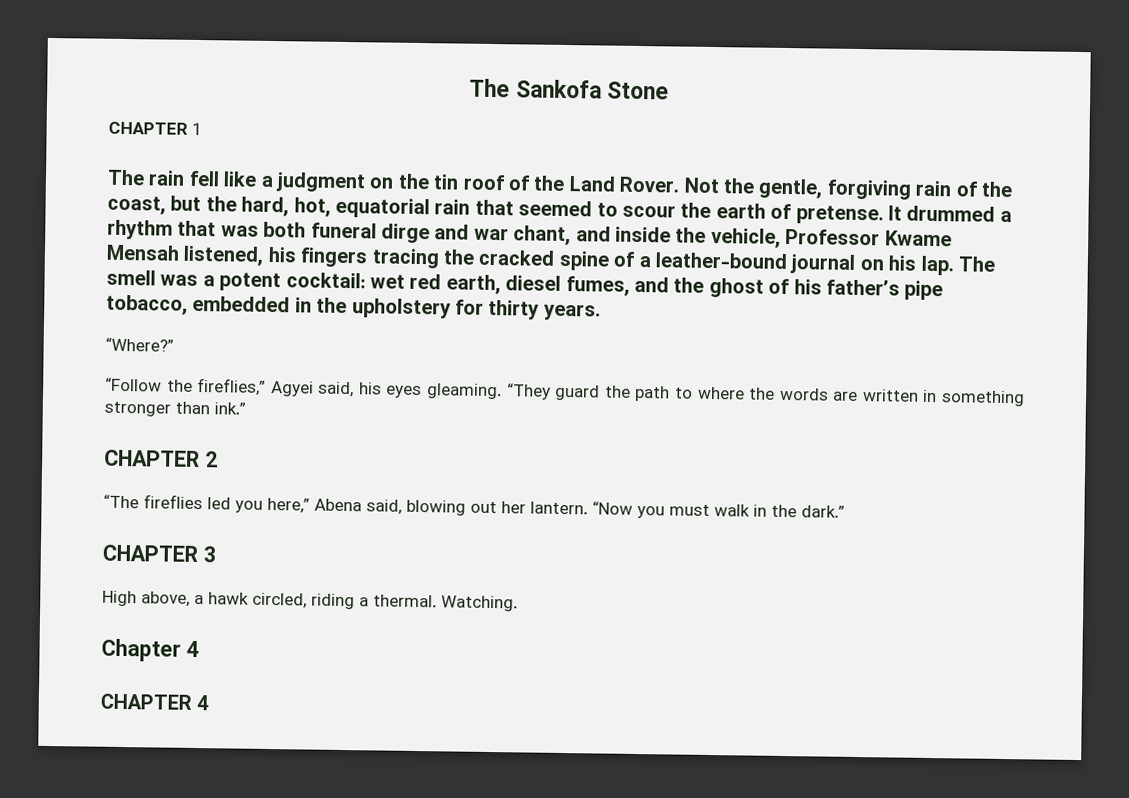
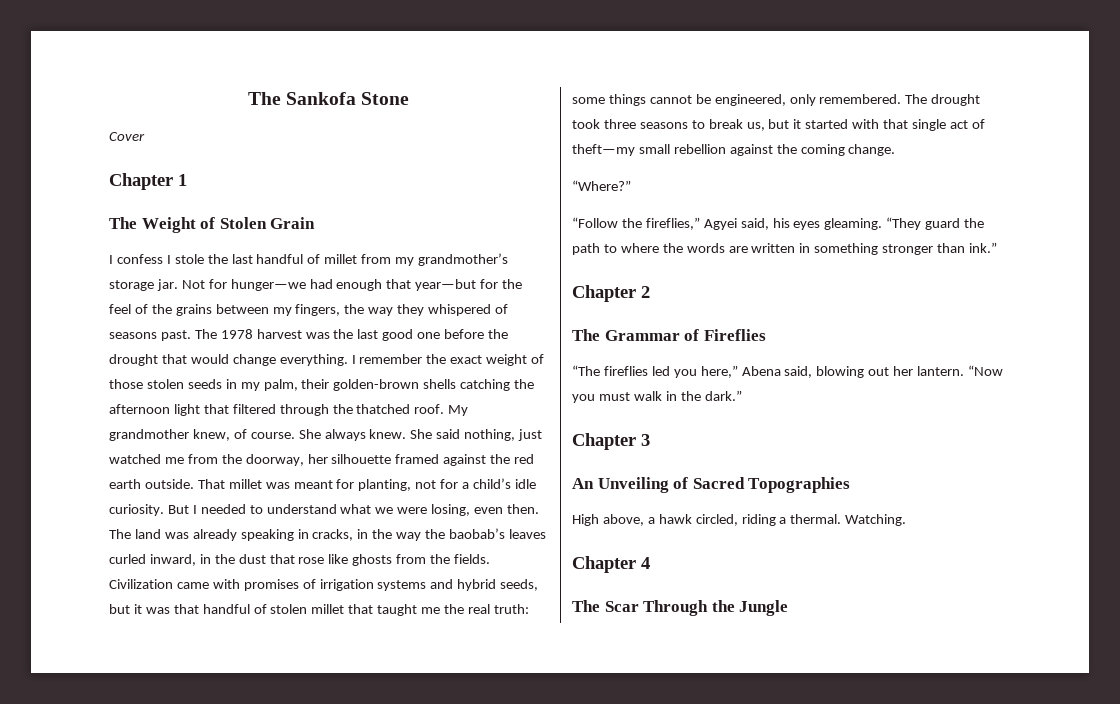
[108,121,188,135] CHAPTER -> [109,132,145,141] [109,173,173,190] Cover // Chapter
[148,170,1012,200] [107,195,1012,225] [107,219,952,248] [106,244,995,276] [106,269,944,301] [106,294,601,321] rain fell like a judgment on the tin roof of the Land Rover. Not the gentle, forgiving rain of the coast, but the hard, hot, equatorial rain that seemed to scour the earth of pretense. It drummed a rhythm that was both funeral dirge and war chant, and inside the vehicle, Professor Kwame Mensah listened, his fingers tracing the cracked spine of a leather-bound journal on his lap. The smell was a potent cocktail: wet red earth, diesel fumes, and the ghost of his father’s pipe tobacco, embedded in the upholstery for thirty years. -> [141,217,316,233] [109,253,509,266] [109,279,523,291] [109,304,509,316] [109,329,509,341] [109,354,545,366] [109,379,535,391] [109,404,469,416] [109,429,543,441] [109,454,535,466] [109,478,536,491] [109,504,540,516] [109,528,546,541] [109,554,491,566] [109,579,539,591] [109,604,529,616] [572,94,981,106] [572,119,985,131] [572,144,896,156] Weight of Stolen Grain // I confess I stole the last handful of millet from my grandmother’s storage jar. Not for hunger—we had enough that year—but for the feel of the grains between my fingers, the way they whispered of seasons past. The 1978 harvest was the last good one before the drought that would change everything. I remember the exact weight of those stolen seeds in my palm, their golden-brown shells catching the afternoon light that filtered through the thatched roof. My grandmother knew, of course. She always knew. She said nothing, just watched me from the doorway, her silhouette framed against the red earth outside. That millet was meant for planting, not for a child’s idle curiosity. But I needed to understand what we were losing, even then. The land was already speaking in cracks, in the way the baobab’s leaves curled inward, in the dust that rose like ghosts from the fields. Civilization came with promises of irrigation systems and hybrid seeds, but it was that handful of stolen millet that taught me the real truth: some things cannot be engineered, only remembered. The drought took three seasons to break us, but it started with that single act of theft—my small rebellion against the coming change.
[104,449,200,468] CHAPTER -> [572,285,636,302] Chapter
(218, 459) none -> [572,329,766,341] // The Grammar of Fireflies
[102,544,198,563] CHAPTER -> [572,433,636,450] Chapter
(216, 554) none -> [572,477,851,493] // An Unveiling of Sacred Topographies
[100,693,210,711] CHAPTER 4 -> [572,600,789,616] The Scar Through the Jungle

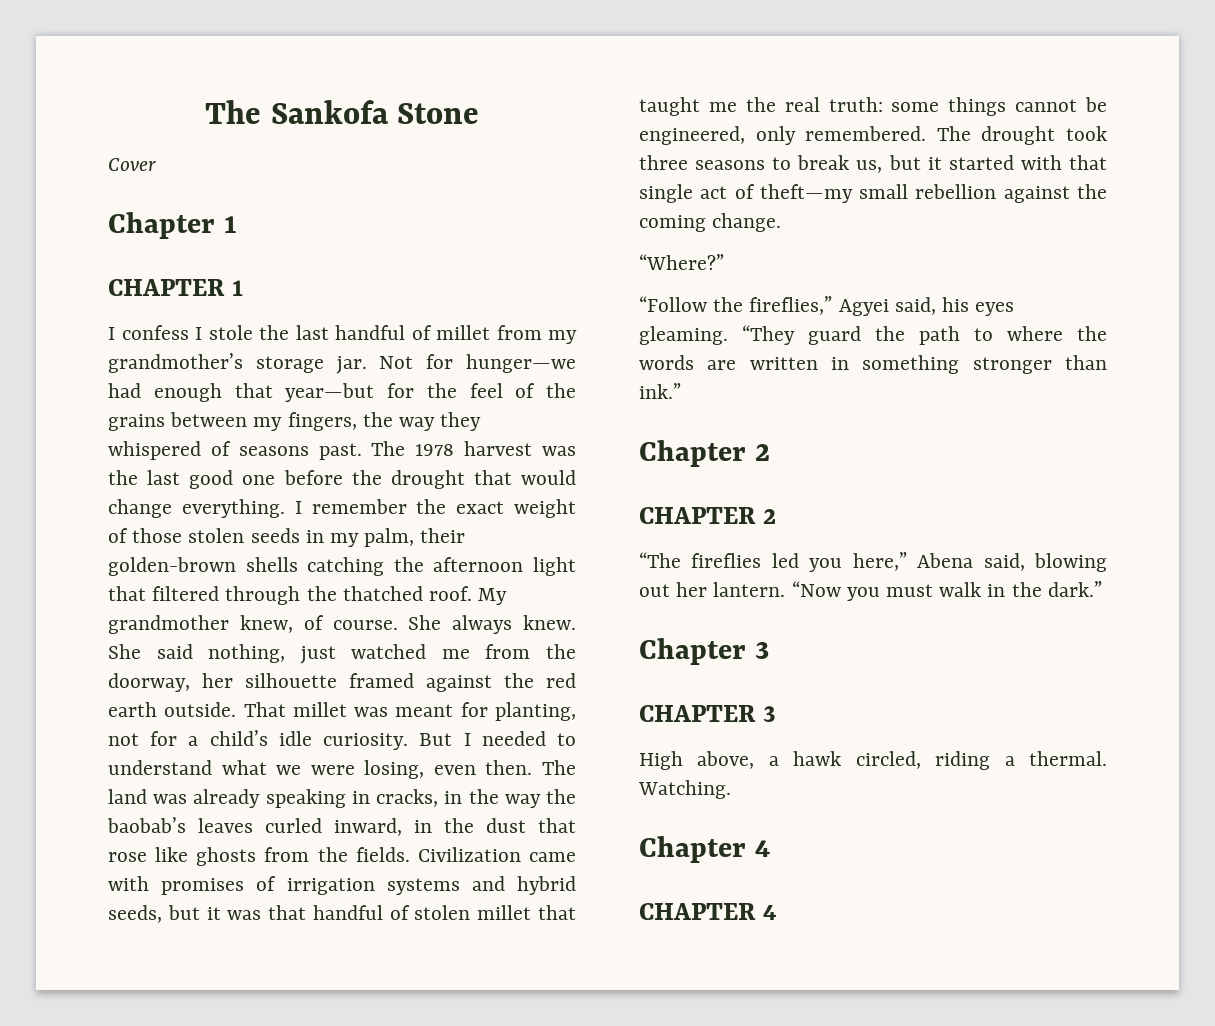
[109,217,316,233] The Weight of Stolen Grain -> [108,279,243,296] CHAPTER 1
[572,329,766,341] The Grammar of Fireflies -> [639,507,776,524] CHAPTER 2
[572,477,851,493] An Unveiling of Sacred Topographies -> [639,705,776,722] CHAPTER 3
[572,600,789,616] The Scar Through the Jungle -> [639,903,776,920] CHAPTER 4

